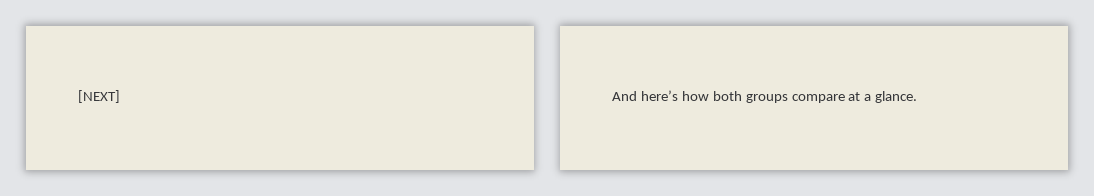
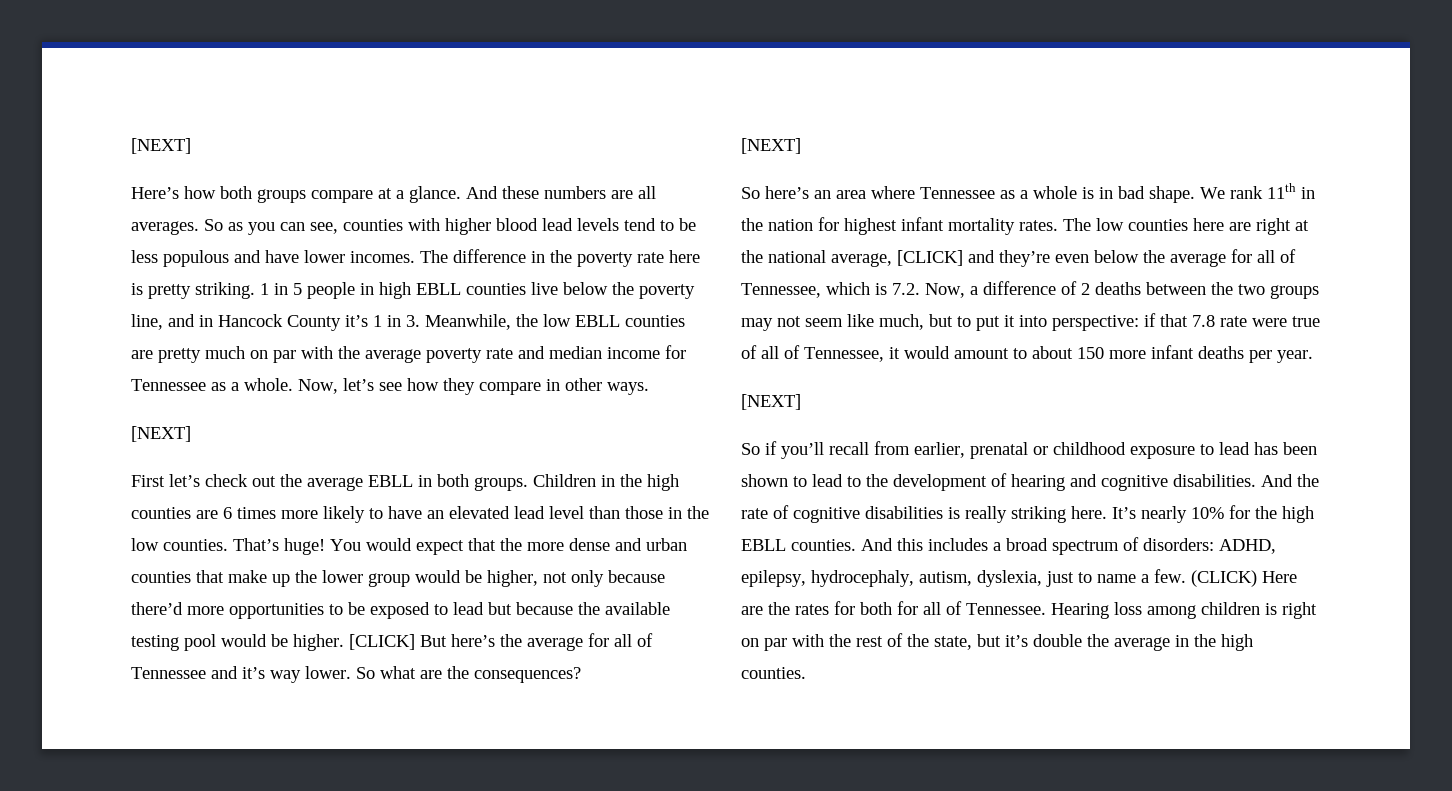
[78,90,120,103] [612,90,678,101] [NEXT] // And here’s -> [131,138,191,154] [131,187,179,199] [NEXT] // Here’s
(918, 97) none -> [466,186,656,199] [131,218,696,235] [131,249,700,267] [131,282,695,299] [131,314,685,331] [131,345,686,363] [131,378,649,395] [131,426,191,442] [131,474,679,491] [131,506,709,523] [131,538,687,555] [131,570,665,587] [131,602,670,619] [131,633,653,651] [131,666,581,683] [741,138,801,154] [741,183,1315,203] [741,217,1309,235] [741,249,1296,267] [741,281,1319,299] [741,313,1320,331] [741,345,1313,363] [741,394,801,410] [741,441,1317,459] [741,473,1319,491] [741,505,1314,523] [741,537,1276,555] [741,569,1297,587] [741,601,1317,619] [741,633,1253,651] [741,667,806,679] And these numbers are all averages. So as you can see, counties with higher blood lead levels tend to be less populous and have lower incomes. The difference in the poverty rate here is pretty striking. 1 in 5 people in high EBLL counties live below the poverty line, and in Hancock County it’s 1 in 3. Meanwhile, the low EBLL counties are pretty much on par with the average poverty rate and median income for Tennessee as a whole. Now, let’s see how they compare in other ways. // [NEXT] // First let’s check out the average EBLL in both groups. Children in the high counties are 6 times more likely to have an elevated lead level than those in the low counties. That’s huge! You would expect that the more dense and urban counties that make up the lower group would be higher, not only because there’d more opportunities to be exposed to lead but because the available testing pool would be higher. [CLICK] But here’s the average for all of Tennessee and it’s way lower. So what are the consequences? // [NEXT] // So here’s an area where Tennessee as a whole is in bad shape. We rank 11th in the nation for highest infant mortality rates. The low counties here are right at the national average, [CLICK] and they’re even below the average for all of Tennessee, which is 7.2. Now, a difference of 2 deaths between the two groups may not seem like much, but to put it into perspective: if that 7.8 rate were true of all of Tennessee, it would amount to about 150 more infant deaths per year. // [NEXT] // So if you’ll recall from earlier, prenatal or childhood exposure to lead has been shown to lead to the development of hearing and cognitive disabilities. And the rate of cognitive disabilities is really striking here. It’s nearly 10% for the high EBLL counties. And this includes a broad spectrum of disorders: ADHD, epilepsy, hydrocephaly, autism, dyslexia, just to name a few. (CLICK) Here are the rates for both for all of Tennessee. Hearing loss among children is right on par with the rest of the state, but it’s double the average in the high counties.

